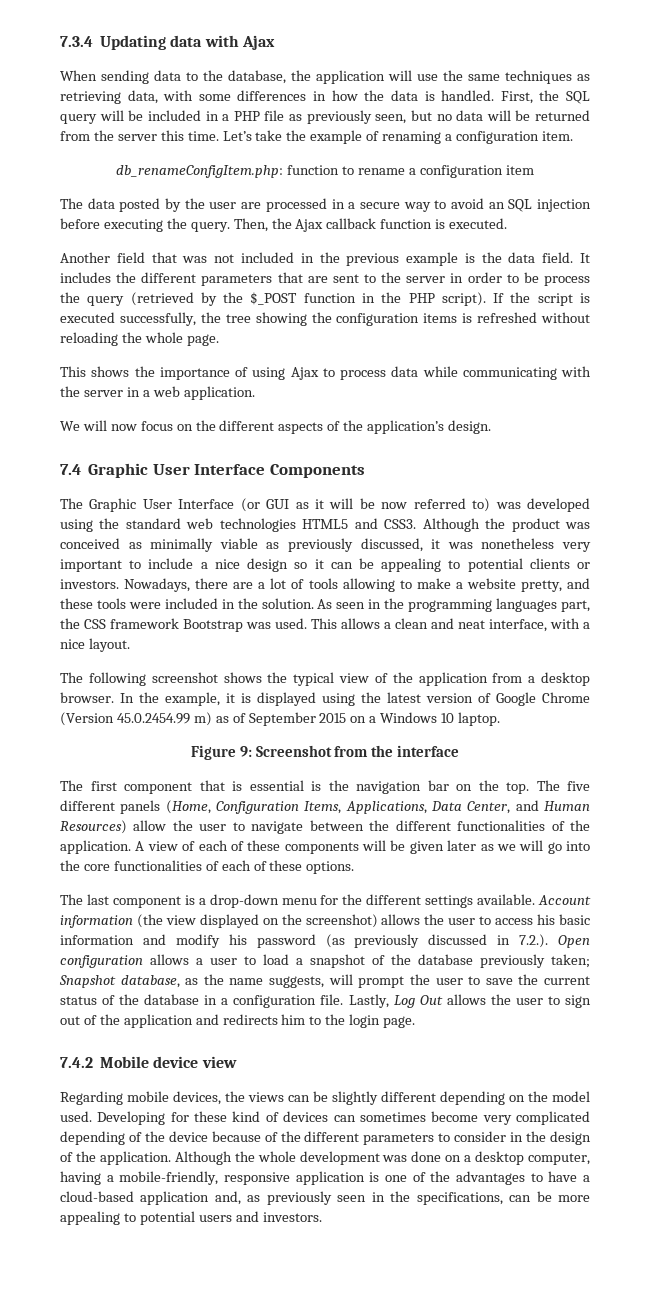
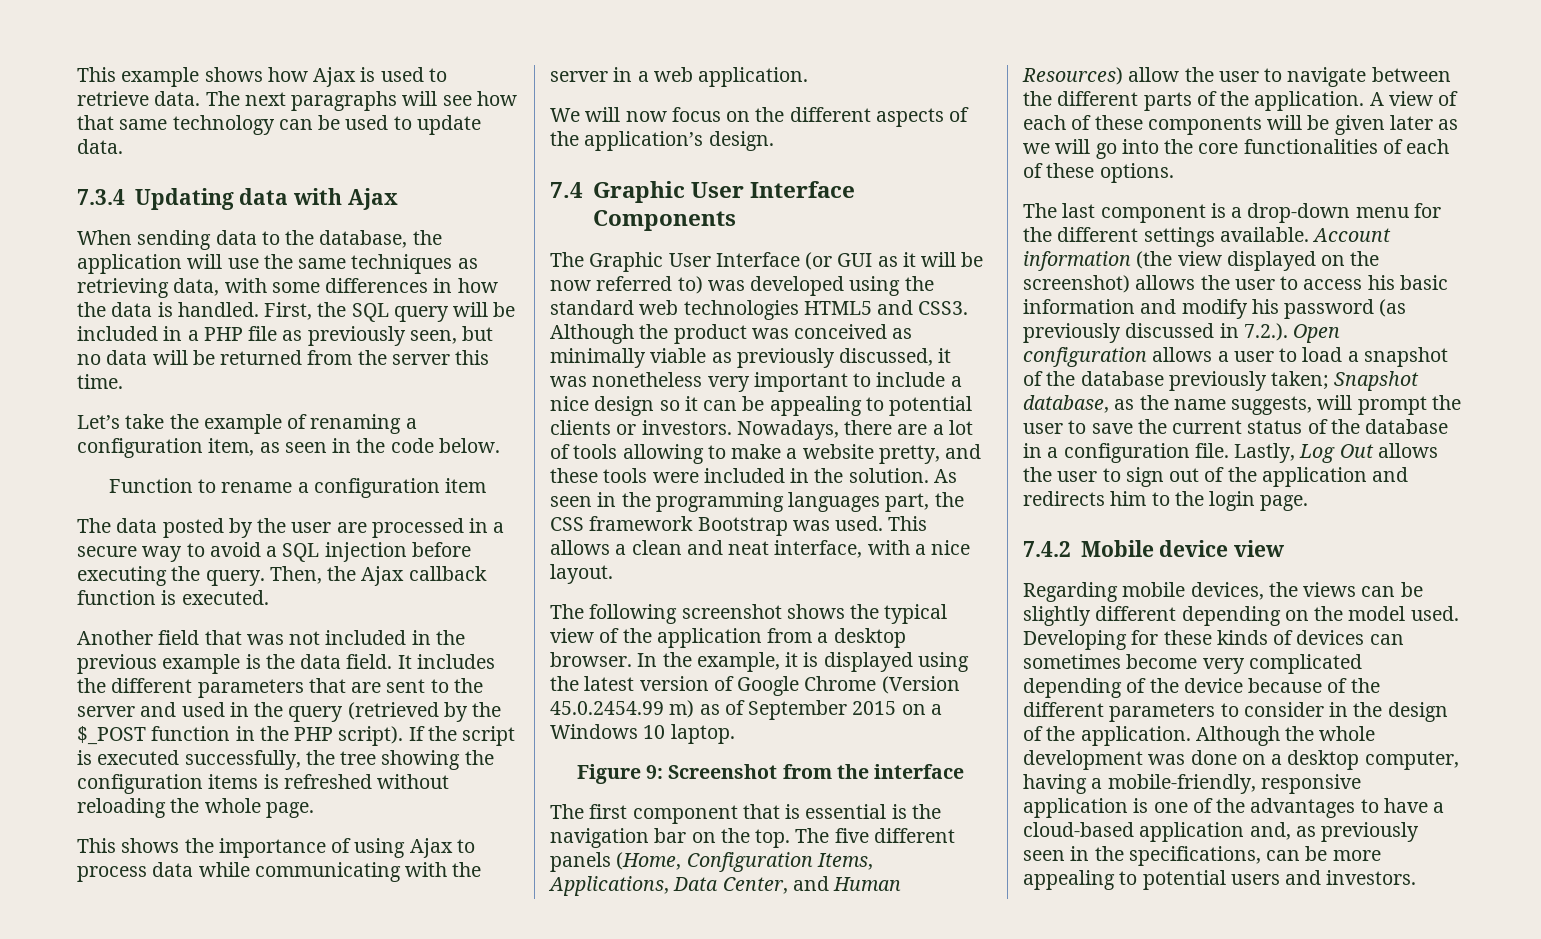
(60, 41) none -> [77,67,447,87] [77,91,517,111] [77,115,481,135] [77,139,123,154] This example shows how Ajax is used to retrieve data. The next paragraphs will see how that same technology can be used to update data. //
(219, 136) none -> (123, 381) //
[541,131,573,141] [116,165,340,178] item. // db_renameConfigItem.php: function -> [208,438,500,456] [108,478,193,493] item, as seen in the code below. // Function
[488,202,505,209] an -> [266,546,278,557] a
[450,272,591,286] in order to be process -> [140,702,249,717] and used in
[457,820,546,831] functionalities -> [1143,92,1192,111] parts
[232,1111,261,1122] kind -> [1216,630,1268,645] kinds

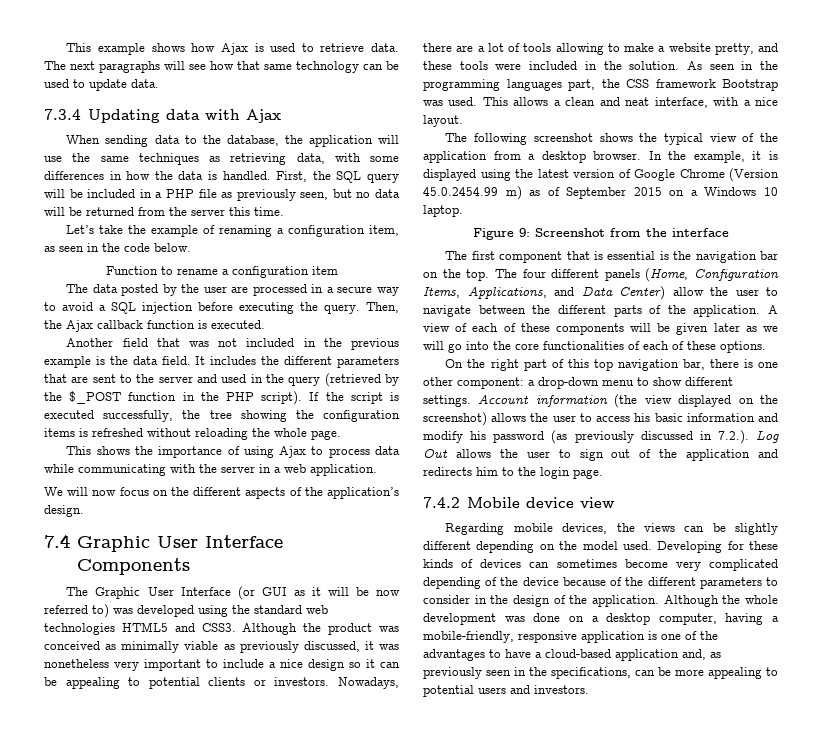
[834,828,869,843] five -> [522,269,546,278] four
[673,876,902,894] [1022,67,1123,85] Data Center, and Human Resources) -> [554,286,665,300] and Data Center)
[1023,203,1441,223] [1023,227,1309,247] The last component is a drop-down menu for the different settings available. -> [445,359,778,371] [423,377,733,389] [423,395,471,407] On the right part of this top navigation bar, there is one other component: a drop-down menu to show different settings.
[1293,324,1341,343] [1023,347,1448,367] [1023,371,1420,391] [1023,395,1461,415] [1023,419,1449,434] [1023,443,1296,463] Open configuration allows a user to load a snapshot of the database previously taken; Snapshot database, as the name suggests, will prompt the user to save the current status of the database in a configuration file. Lastly, -> (749, 437) none

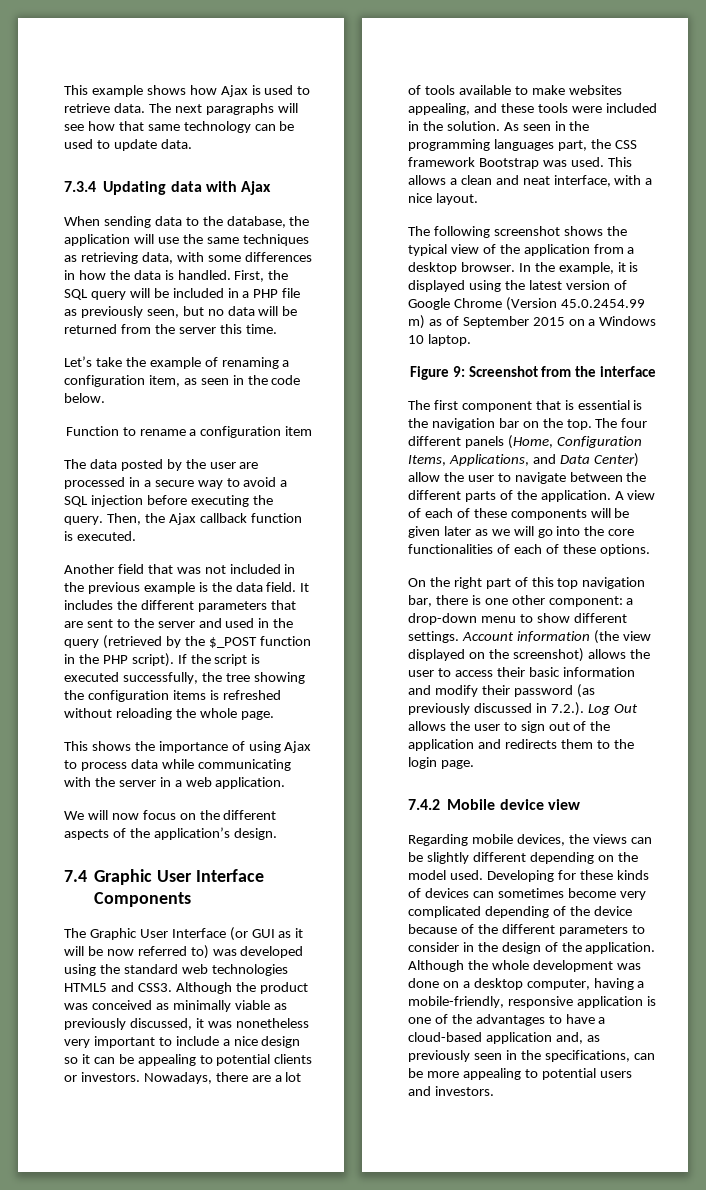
[555,43,604,55] allowing -> [458,85,511,95] available
[658,43,754,55] a website pretty, -> [568,85,622,95] [408,103,470,115] websites appealing,
[634,413,651,422] his -> [496,667,525,677] their
[470,431,487,440] his -> [481,685,510,695] their
[476,467,498,476] him -> [560,739,593,749] them

